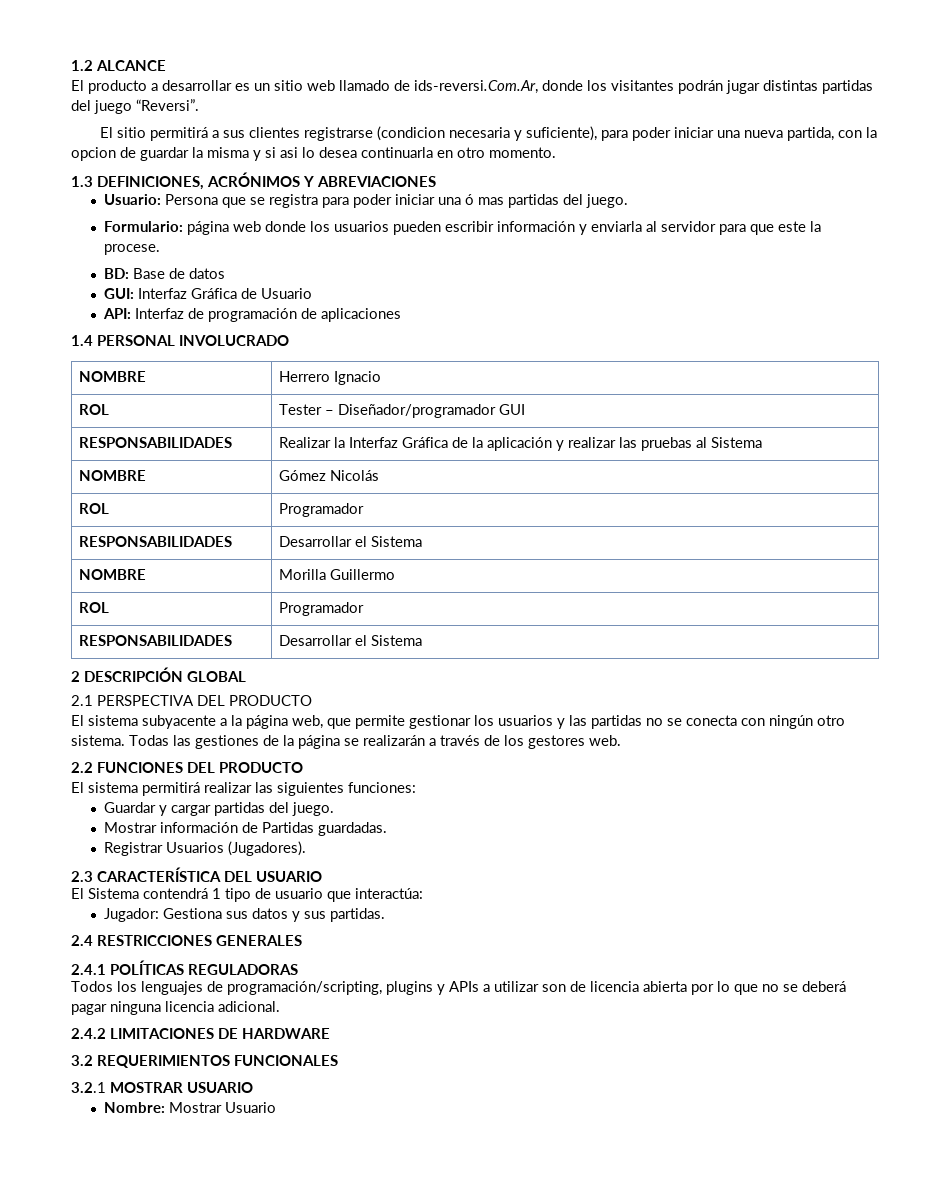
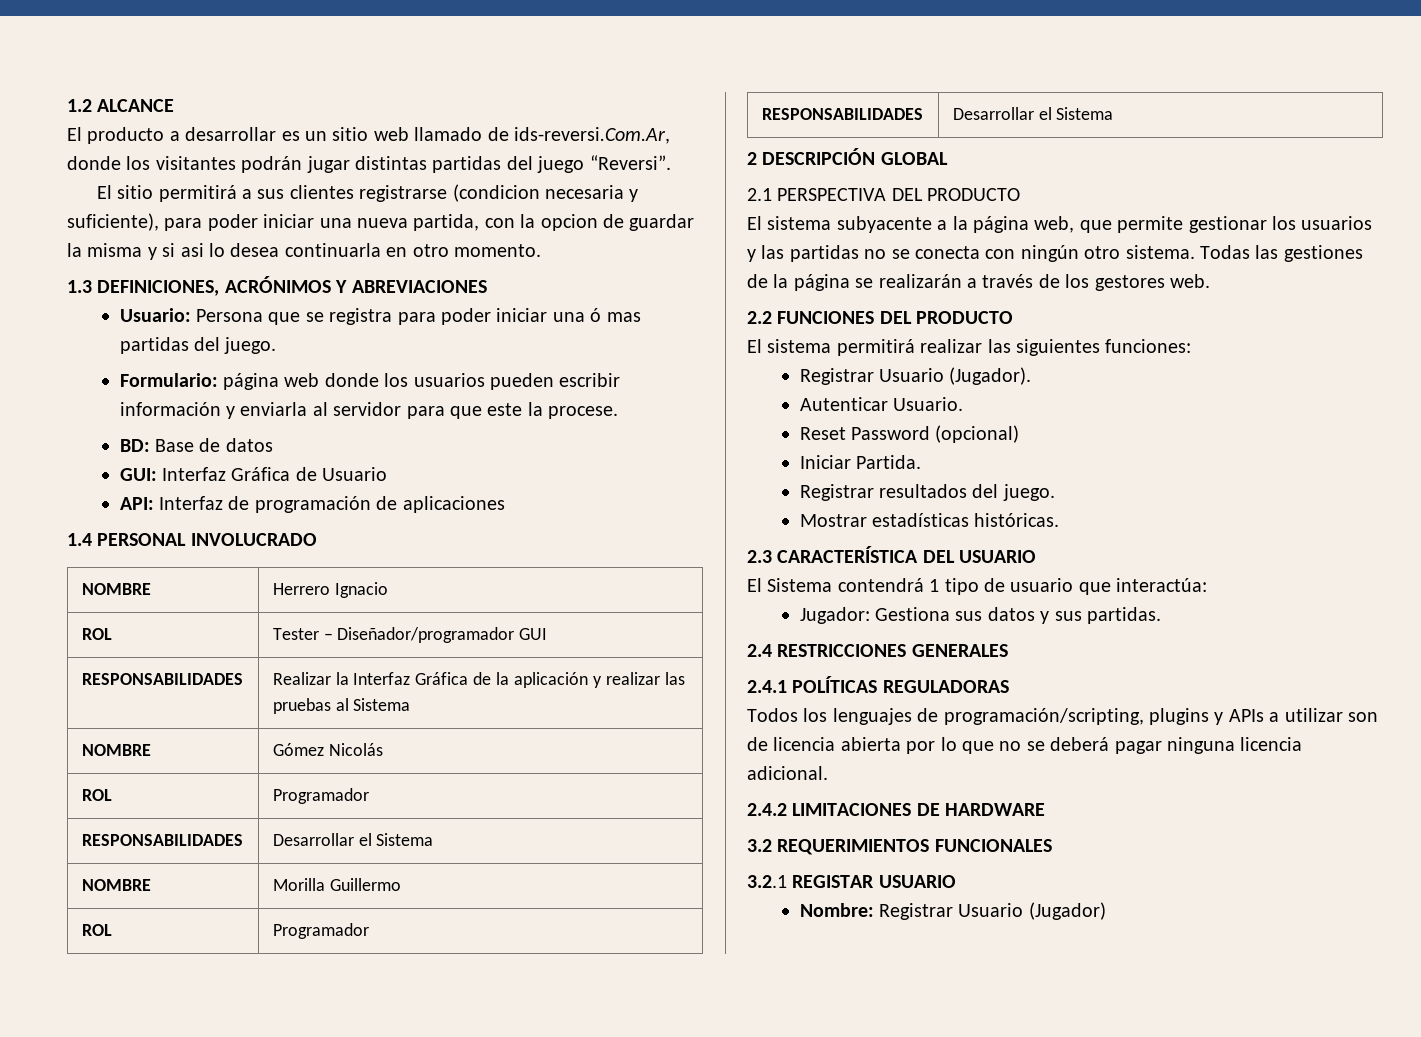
[104,802,335,816] [104,822,388,836] [104,841,307,856] Guardar y cargar partidas del juego. // Mostrar información de Partidas guardadas. // Registrar Usuarios (Jugadores). -> [799,367,1032,385] [799,397,963,411] [799,425,1020,443] [799,455,921,469] [799,484,1055,501] [799,513,1060,527] Registrar Usuario (Jugador). // Autenticar Usuario. // Reset Password (opcional) // Iniciar Partida. // Registrar resultados del juego. // Mostrar estadísticas históricas.
[110,1082,183,1093] MOSTRAR -> [792,875,875,888] REGISTAR
[169,1102,277,1113] Mostrar Usuario -> [878,902,1106,920] Registrar Usuario (Jugador)

